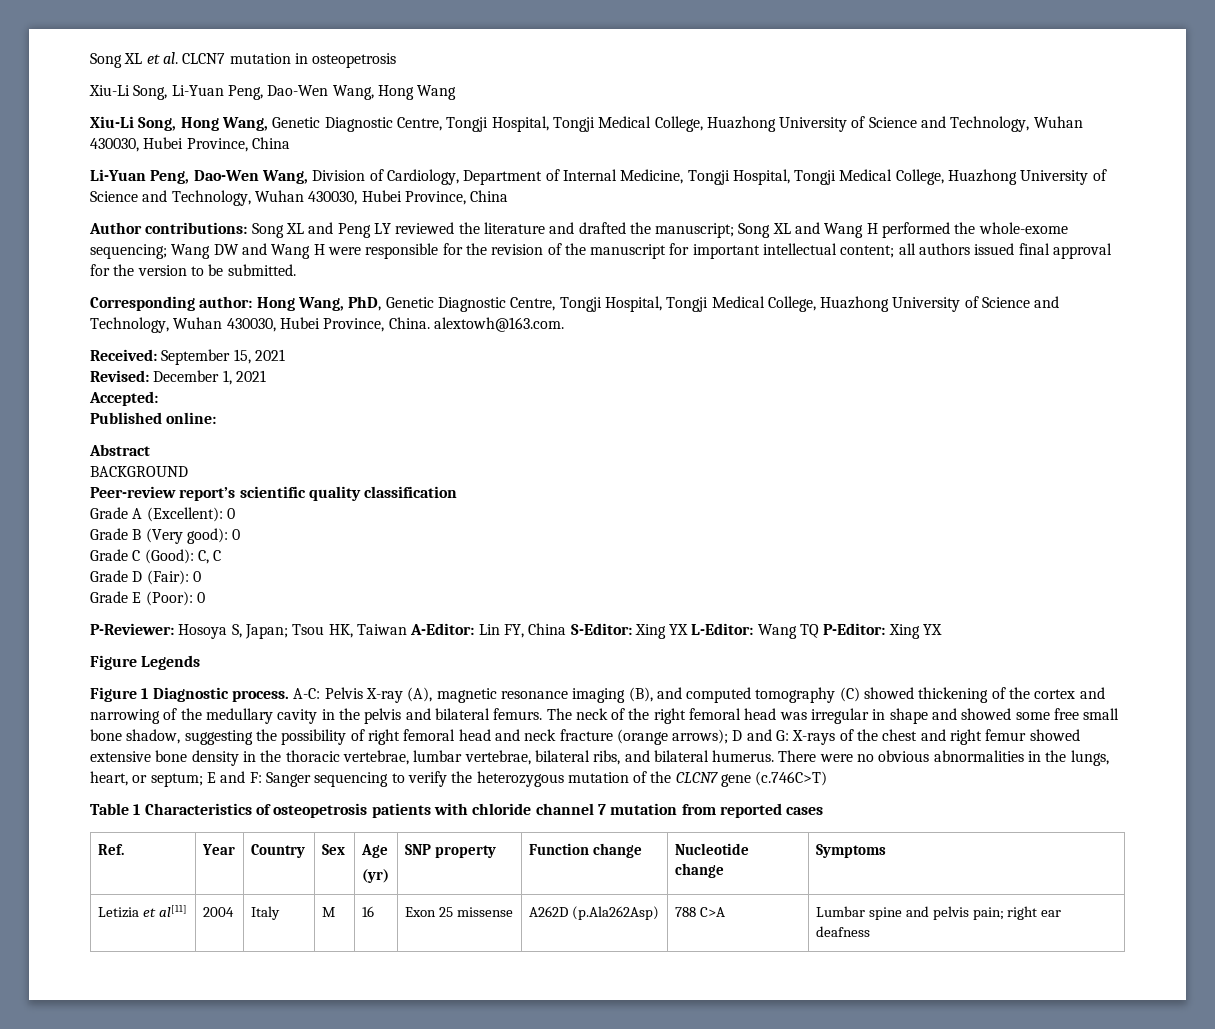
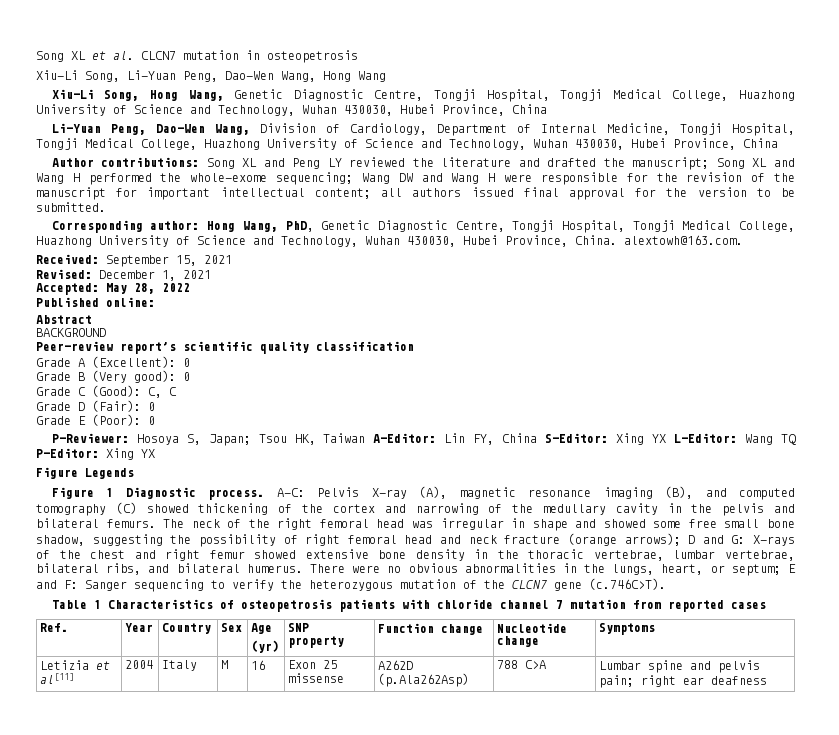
(158, 398) none -> [106,283,190,294] May 28, 2022
[755,771,828,786] (c.746C>T) -> [589,578,666,590] (c.746C>T).

